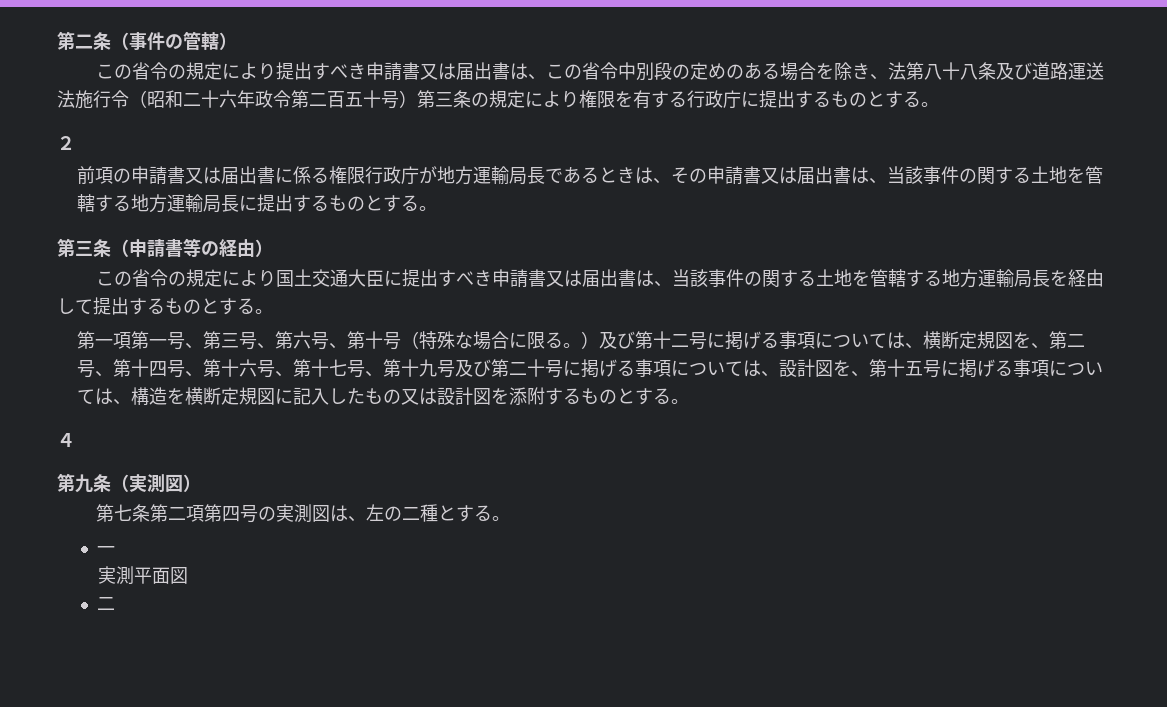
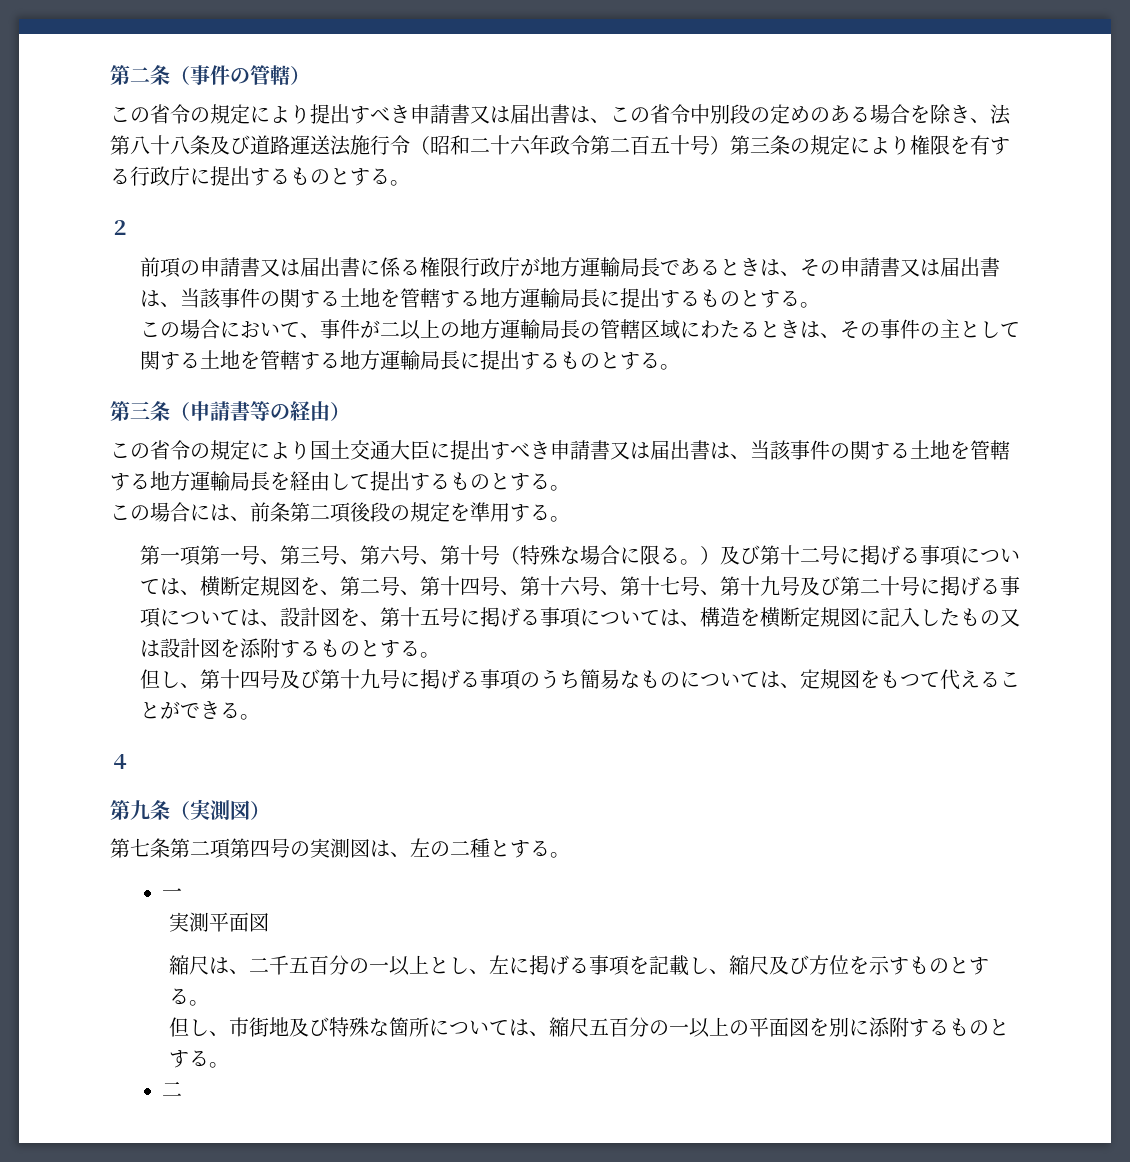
(438, 208) none -> [139,319,1020,340] [139,350,680,370] // この場合において、事件が二以上の地方運輸局長の管轄区域にわたるときは、その事件の主として関する土地を管轄する地方運輸局長に提出するものとする。
(273, 311) none -> [110,502,570,523] // この場合には、前条第二項後段の規定を準用する。
(690, 401) none -> [139,669,1020,690] [139,701,260,720] // 但し、第十四号及び第十九号に掲げる事項のうち簡易なものについては、定規図をもつて代えることができる。
(188, 575) none -> [169,955,990,976] [169,988,210,1006] [169,1017,1010,1038] [169,1050,230,1068] // 縮尺は、二千五百分の一以上とし、左に掲げる事項を記載し、縮尺及び方位を示すものとする。 // 但し、市街地及び特殊な箇所については、縮尺五百分の一以上の平面図を別に添附するものとする。

